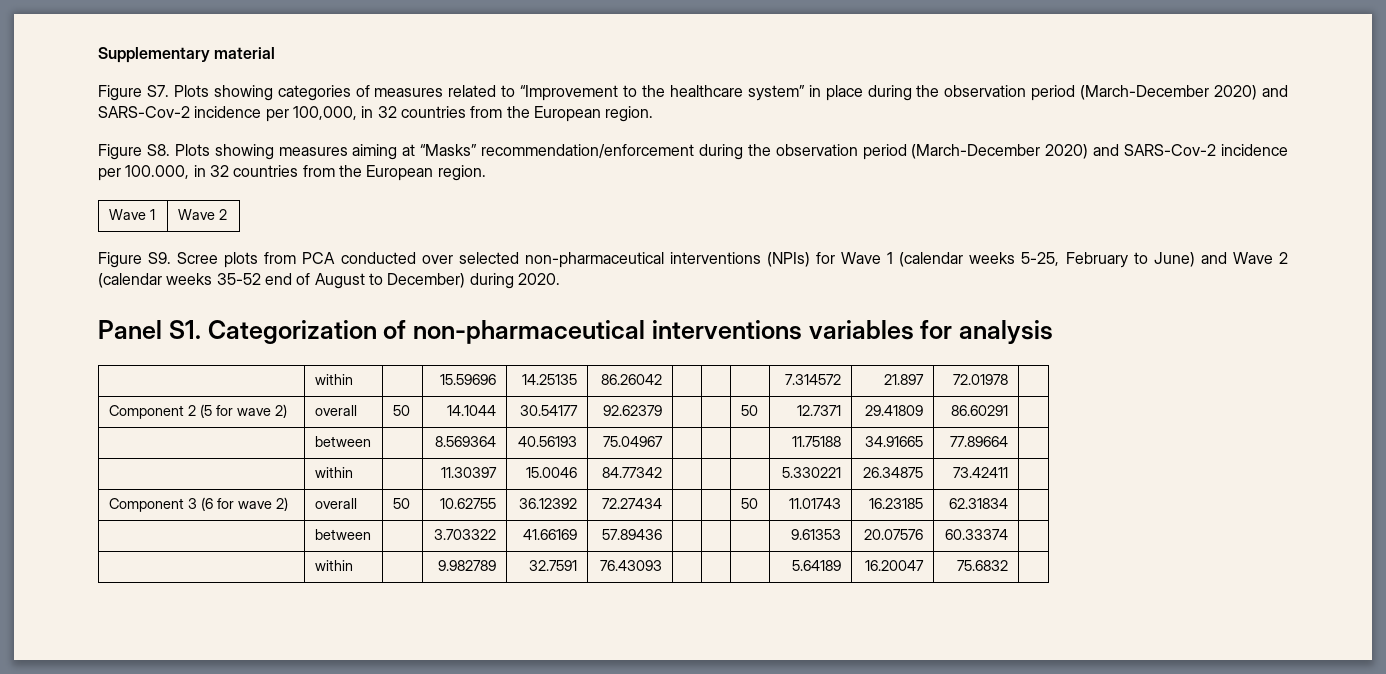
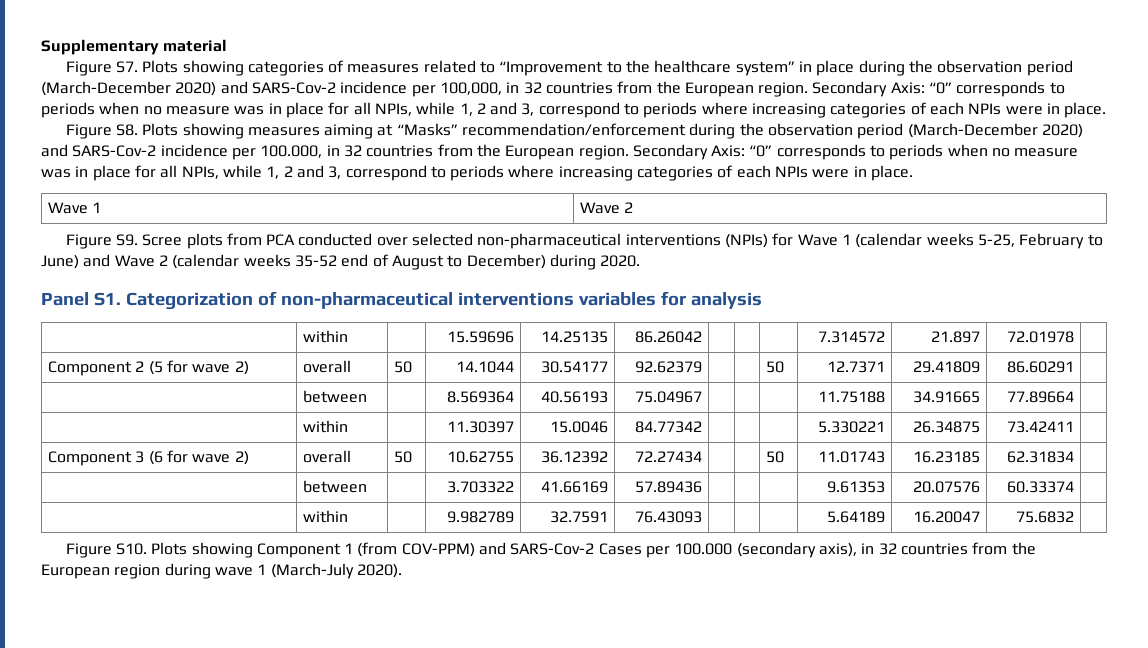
(654, 114) none -> [812,81,1065,97] [41,102,1107,118] Secondary Axis: “0” corresponds to periods when no measure was in place for all NPIs, while 1, 2 and 3, correspond to periods where increasing categories of each NPIs were in place.
(486, 173) none -> [632,144,1079,160] [41,165,914,181] Secondary Axis: “0” corresponds to periods when no measure was in place for all NPIs, while 1, 2 and 3, correspond to periods where increasing categories of each NPIs were in place.
(1009, 565) none -> [65,542,1036,558] [41,563,402,579] // Figure S10. Plots showing Component 1 (from COV-PPM) and SARS-Cov-2 Cases per 100.000 (secondary axis), in 32 countries from the European region during wave 1 (March-July 2020).

